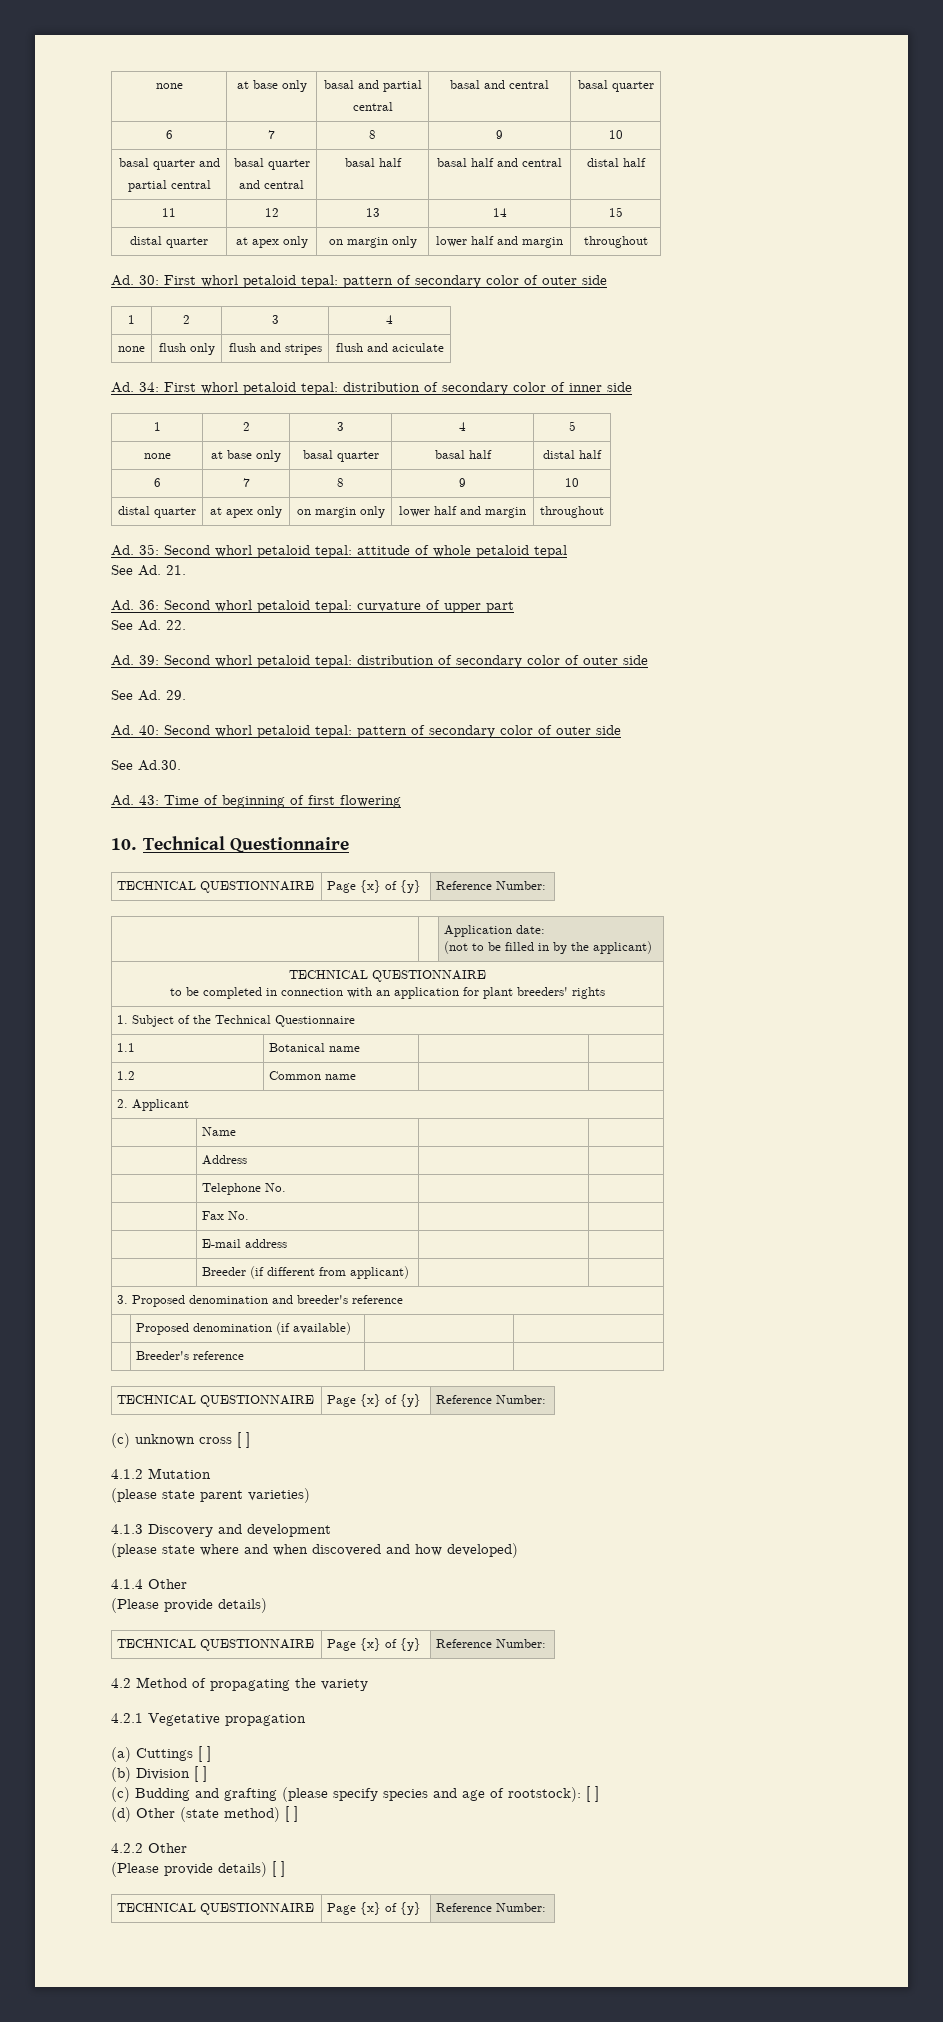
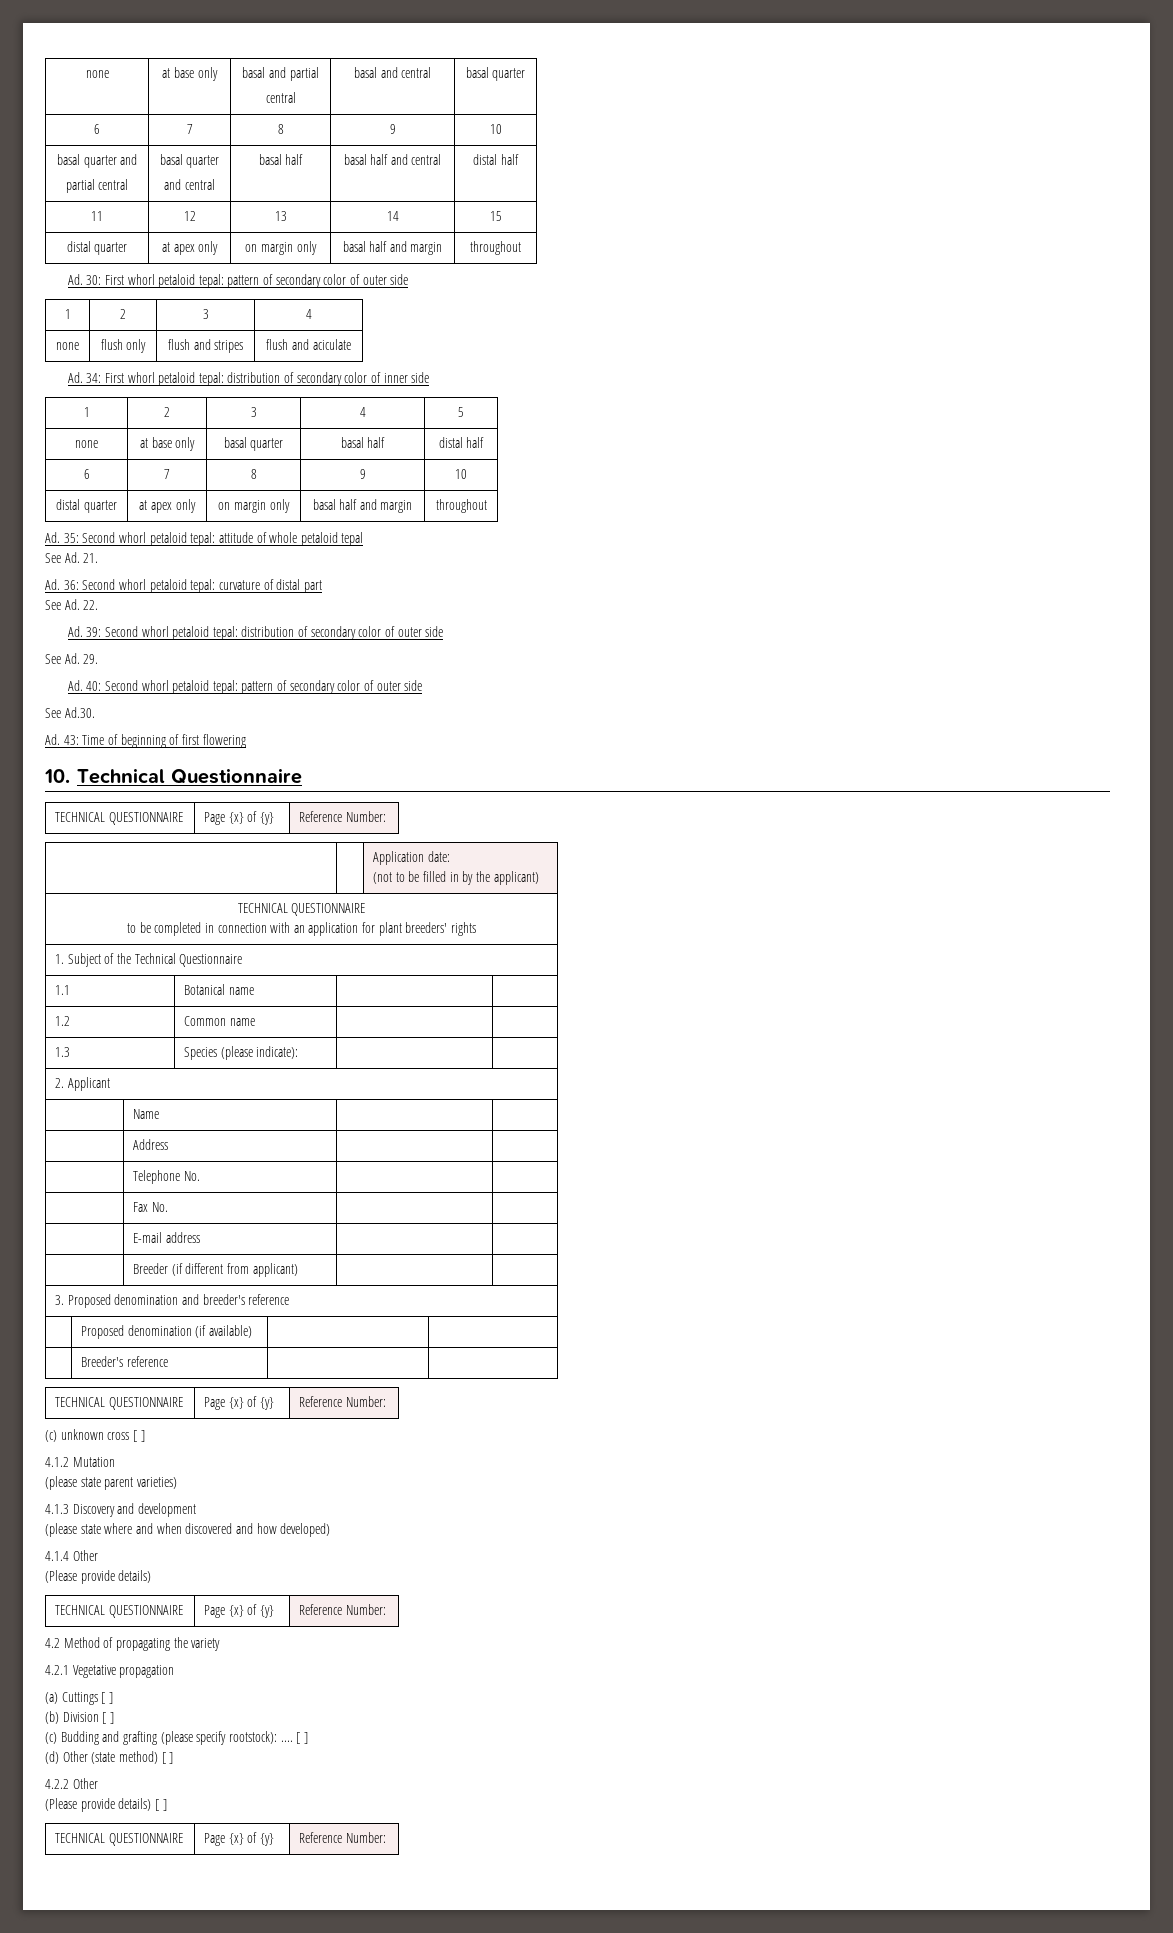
[436,236,467,247] lower -> [342,241,366,252] basal
[399,506,430,517] lower -> [312,499,336,510] basal
[444,603,481,613] upper -> [276,579,301,590] distal
(357, 1077) none -> [55,1047,71,1057] [184,1046,299,1060] // 1.3 | Species (please indicate): | |
[383,1787,581,1802] species and age of rootstock): -> [228,1731,293,1744] rootstock): ....

